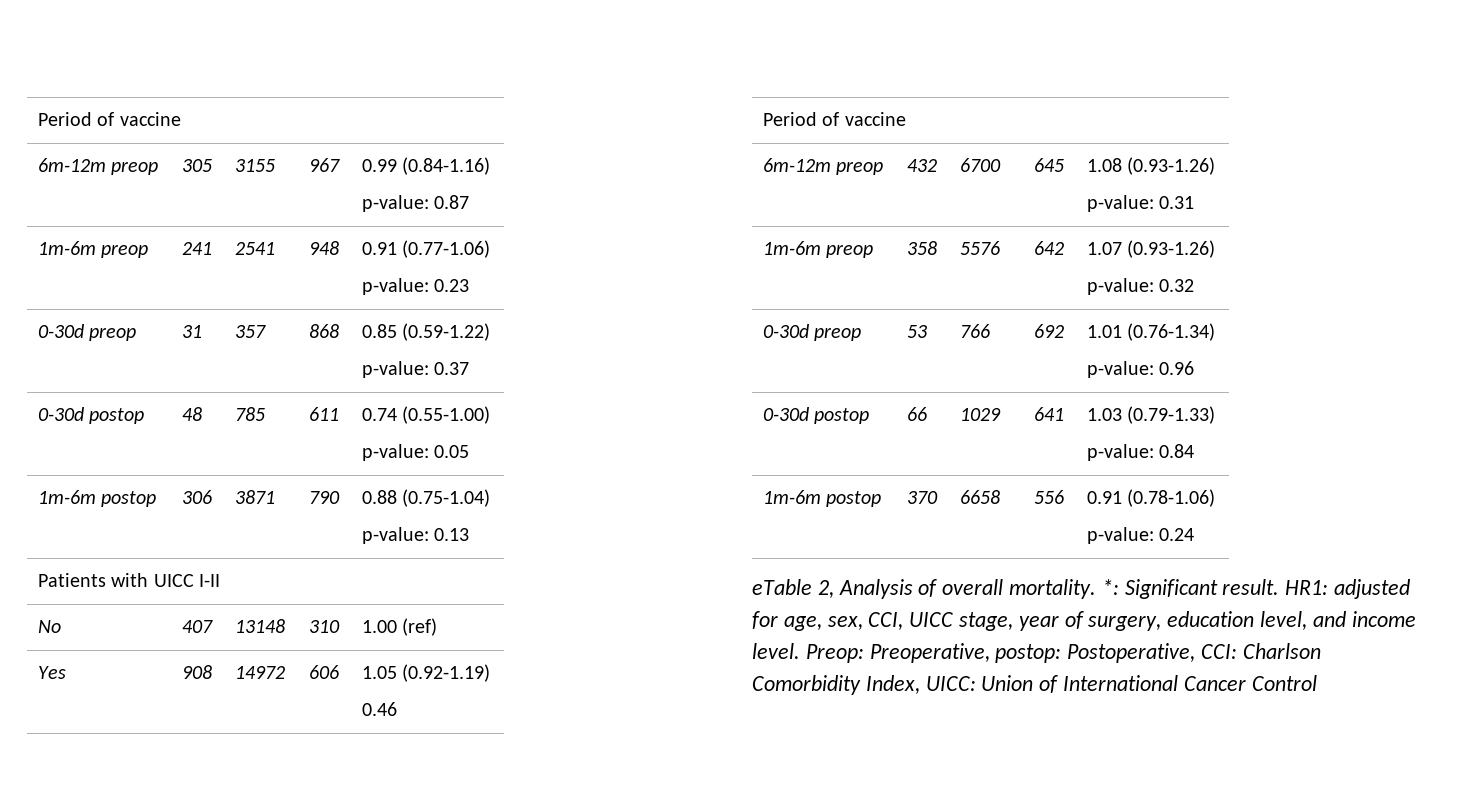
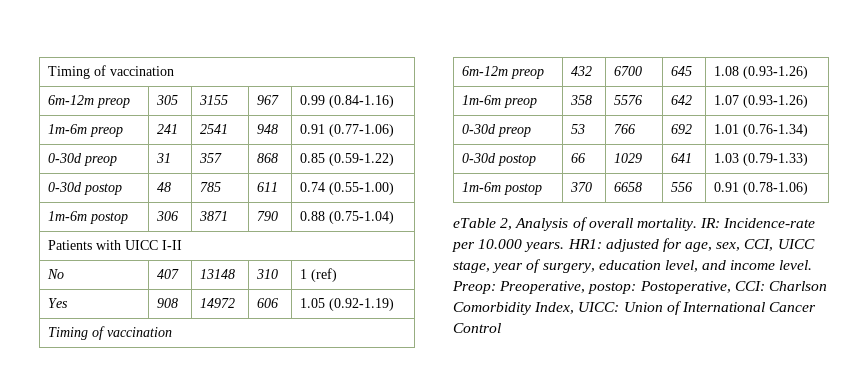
[38,112,181,126] Period of vaccine -> [47,65,174,79] Timing of vaccination
[362,195,470,212] // p-value: 0.87 -> (394, 101) none
[362,278,470,295] // p-value: 0.23 -> (394, 130) none
[362,361,470,378] // p-value: 0.37 -> (394, 159) none
[362,444,470,461] // p-value: 0.05 -> (394, 188) none
[362,527,470,544] // p-value: 0.13 -> (394, 217) none
[362,620,398,633] 1.00 -> [299,269,307,279] 1
[362,702,398,716] [763,112,906,126] // 0.46 // Period of vaccine -> [47,326,172,340] // Timing of vaccination
[1087,195,1195,212] // p-value: 0.31 -> (808, 72) none
[1087,278,1195,295] // p-value: 0.32 -> (808, 101) none
[1087,361,1195,378] // p-value: 0.96 -> (808, 130) none
[1087,444,1195,461] // p-value: 0.84 -> (808, 159) none
[1087,527,1195,544] // p-value: 0.24 -> (808, 188) none
[1101,579,1280,599] *: Significant result. -> [700,218,816,228] [452,239,565,252] IR: Incidence-rate per 10.000 years.

